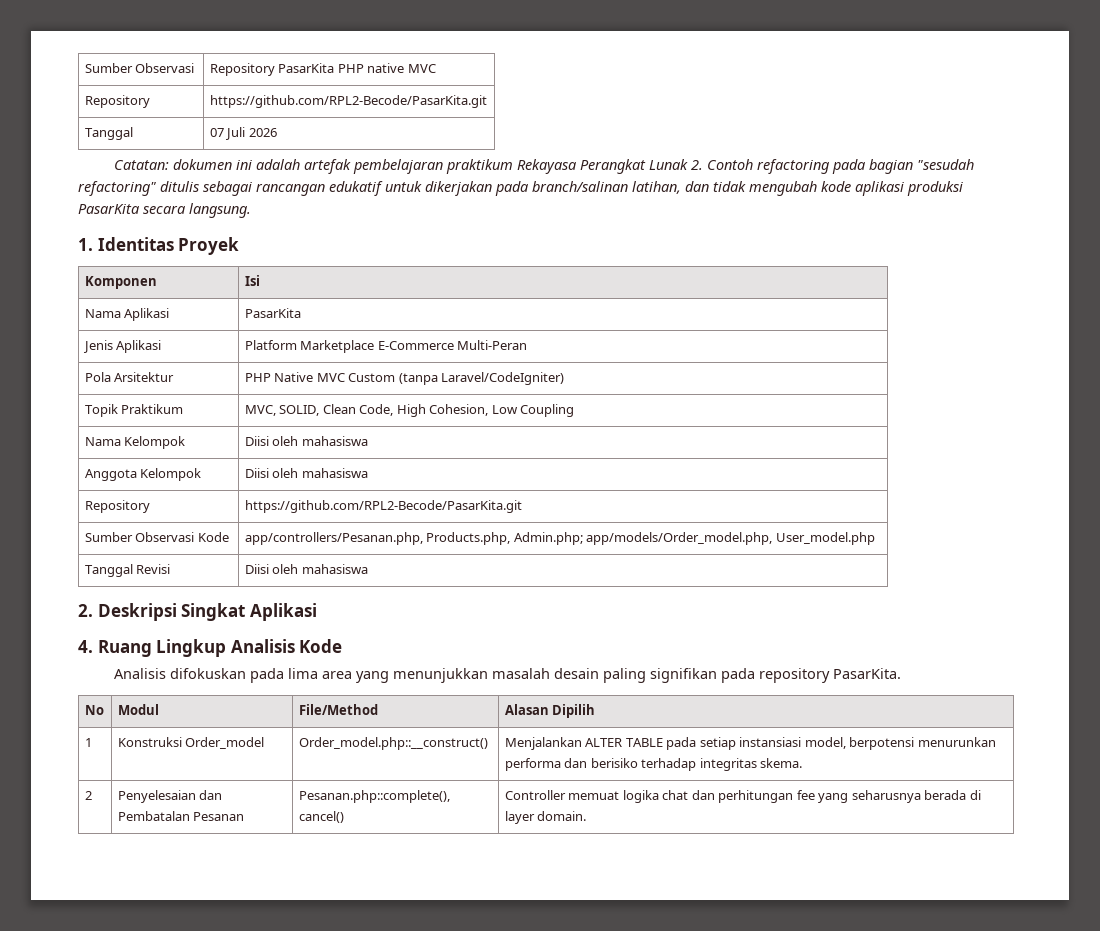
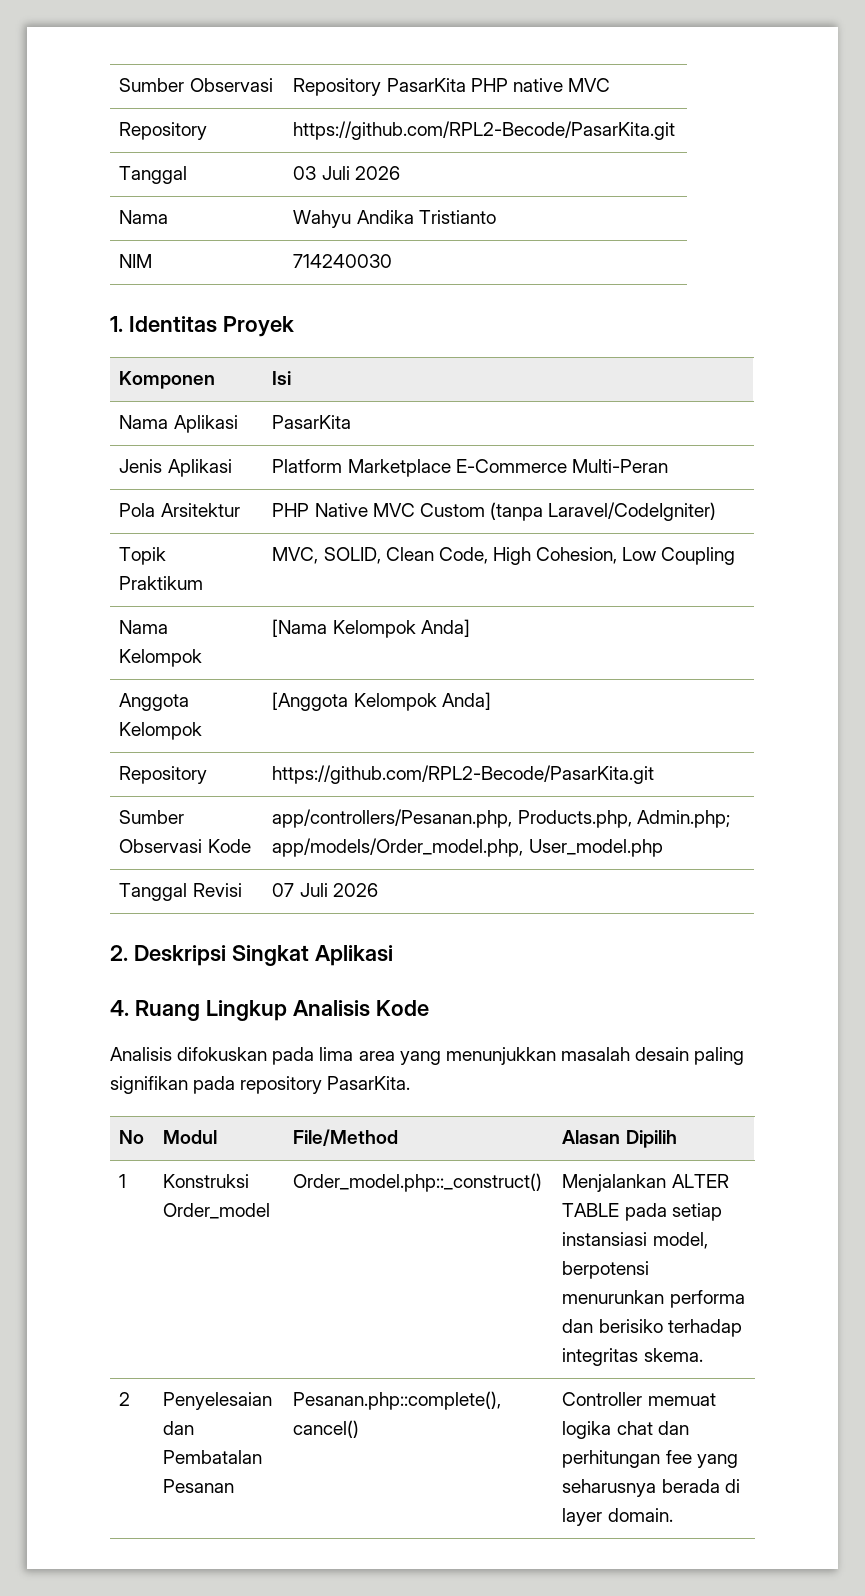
[209,127,277,140] [114,159,975,174] [78,181,963,196] [78,203,251,218] 07 Juli 2026 // Catatan: dokumen ini adalah artefak pembelajaran praktikum Rekayasa Perangkat Lunak 2. Contoh refactoring pada bagian "sesudah refactoring" ditulis sebagai rancangan edukatif untuk dikerjakan pada branch/salinan latihan, dan tidak mengubah kode aplikasi produksi PasarKita secara langsung. -> [293,166,400,180] [119,210,169,224] [293,210,496,228] [119,254,153,268] [293,254,393,268] 03 Juli 2026 // Nama | Wahyu Andika Tristianto // NIM | 714240030
[244,436,368,446] Diisi oleh mahasiswa -> [272,619,470,638] [Nama Kelompok Anda]
[244,468,368,478] Diisi oleh mahasiswa -> [272,692,491,711] [Anggota Kelompok Anda]
[244,564,368,574] Diisi oleh mahasiswa -> [272,883,378,897] 07 Juli 2026
[298,737,488,750] Order_model.php::__construct() -> [293,1173,543,1192] Order_model.php::_construct()

